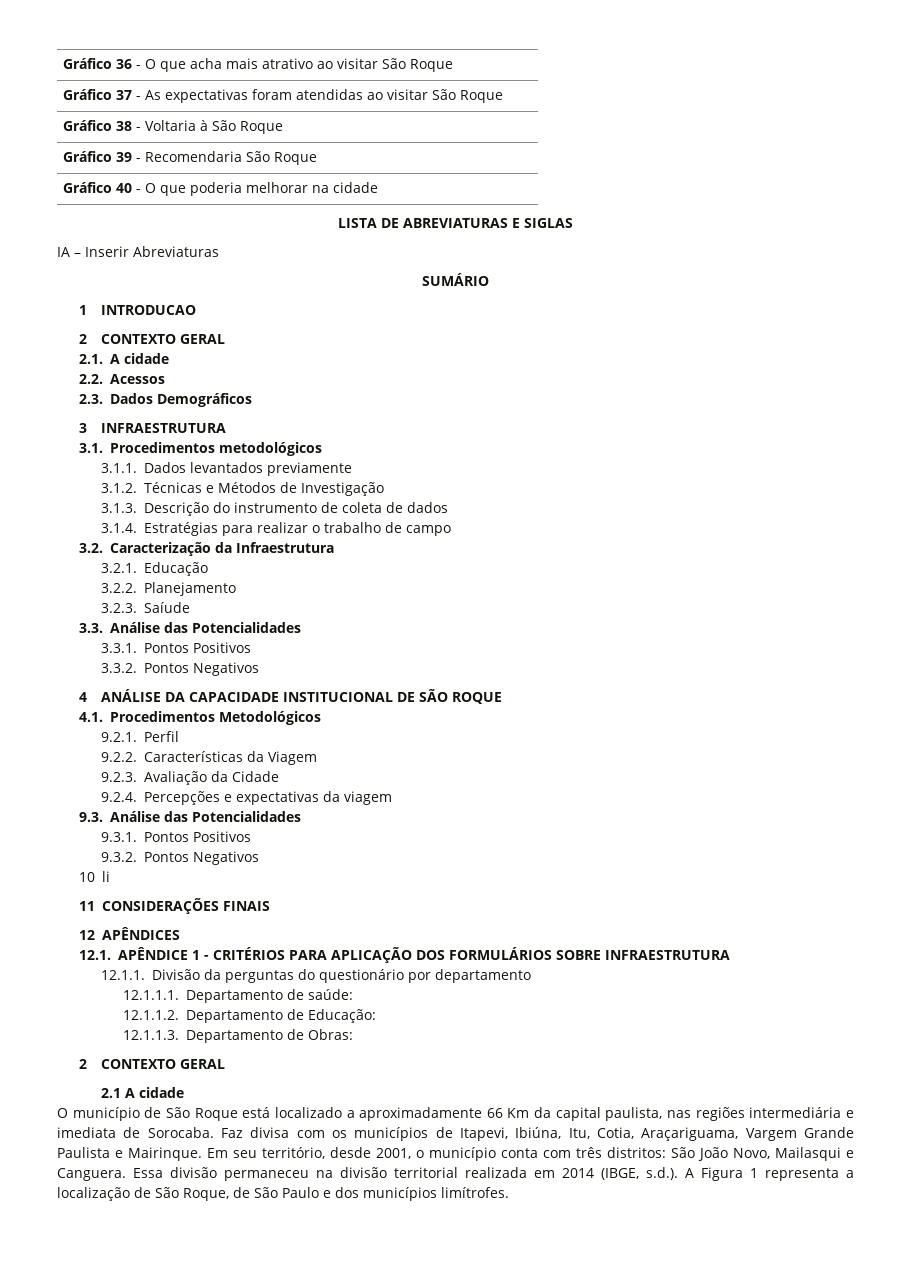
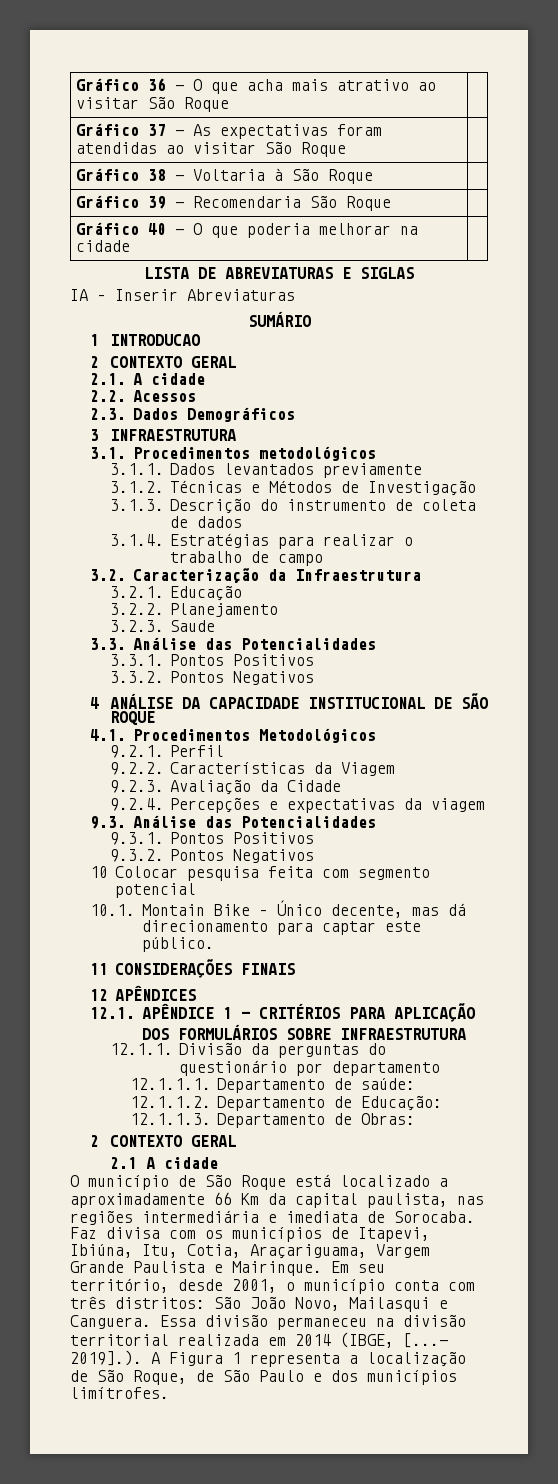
[144,602,191,613] Saíude -> [170,620,216,632] Saude
[102,871,111,882] li -> [114,866,430,881] [114,883,196,898] [89,900,466,918] [141,920,421,935] [141,937,214,952] Colocar pesquisa feita com segmento potencial // 10.1. Montain Bike – Único decente, mas dá direcionamento para captar este público.
[646,1167,678,1180] s.d.). -> [403,1333,448,1348] [70,1350,142,1366] [...- 2019].).

